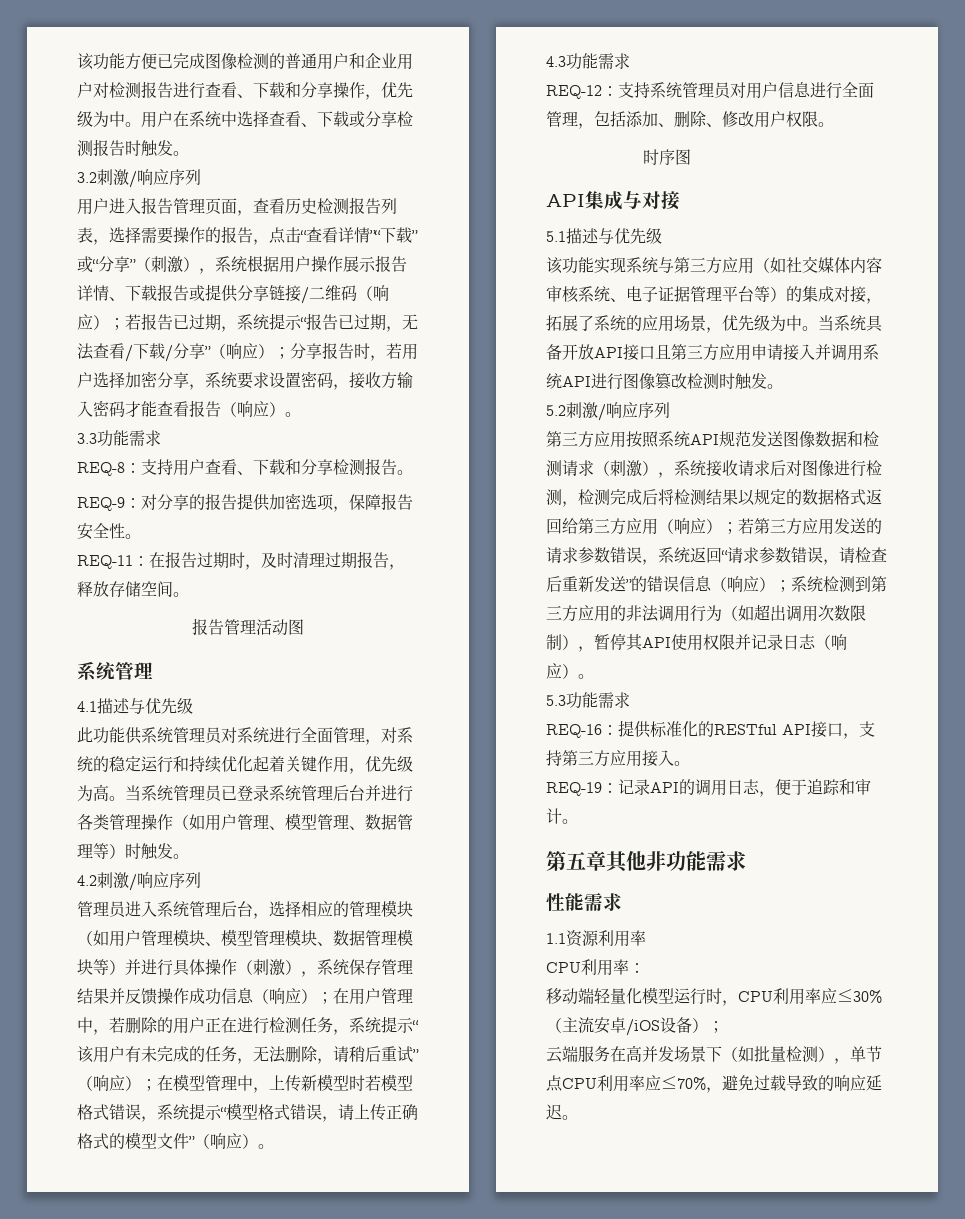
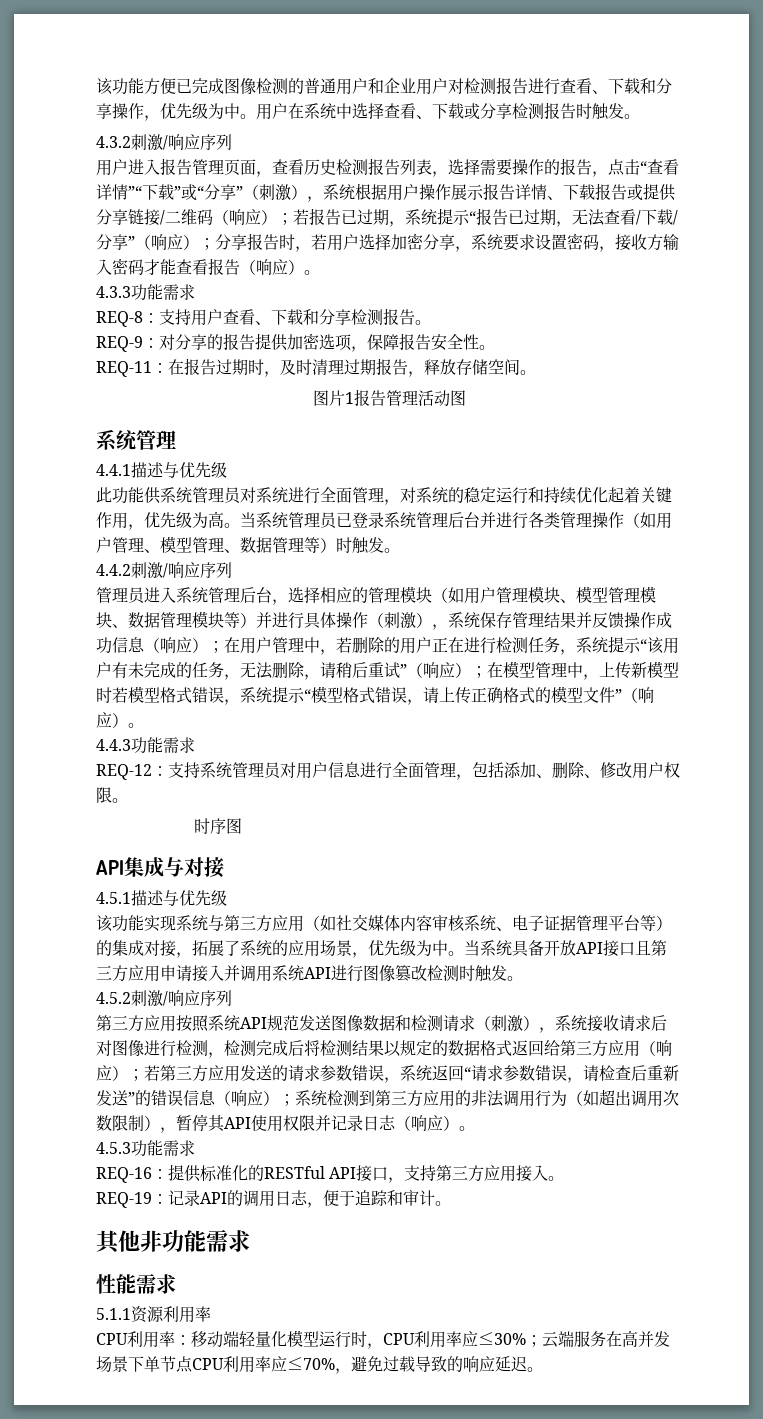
[77,172,97,183] 3.2 -> [96,136,131,148] 4.3.2
[77,433,97,444] 3.3 -> [96,286,131,298] 4.3.3
(189, 594) none -> [312,390,354,406] 图片1
[77,701,97,712] 4.1 -> [96,464,131,476] 4.4.1
[77,875,97,886] 4.2 -> [96,564,131,576] 4.4.2
[546,56,566,67] 4.3 -> [96,739,131,751] 4.4.3
[546,231,566,242] 5.1 -> [96,892,131,904] 4.5.1
[546,405,566,416] 5.2 -> [96,992,131,1004] 4.5.2
[546,695,566,706] 5.3 -> [96,1142,131,1154] 4.5.3
[546,851,606,871] 第五章 -> (451, 1203) none
[546,933,566,944] 1.1 -> [96,1308,131,1320] 5.1.1
(645, 968) // -> (191, 1340) none
[546,1017,724,1036] （主流安卓/iOS设备）； // -> [526,1335,542,1347] ；
[722,1046,850,1064] （如批量检测）， -> (144, 1364) none

